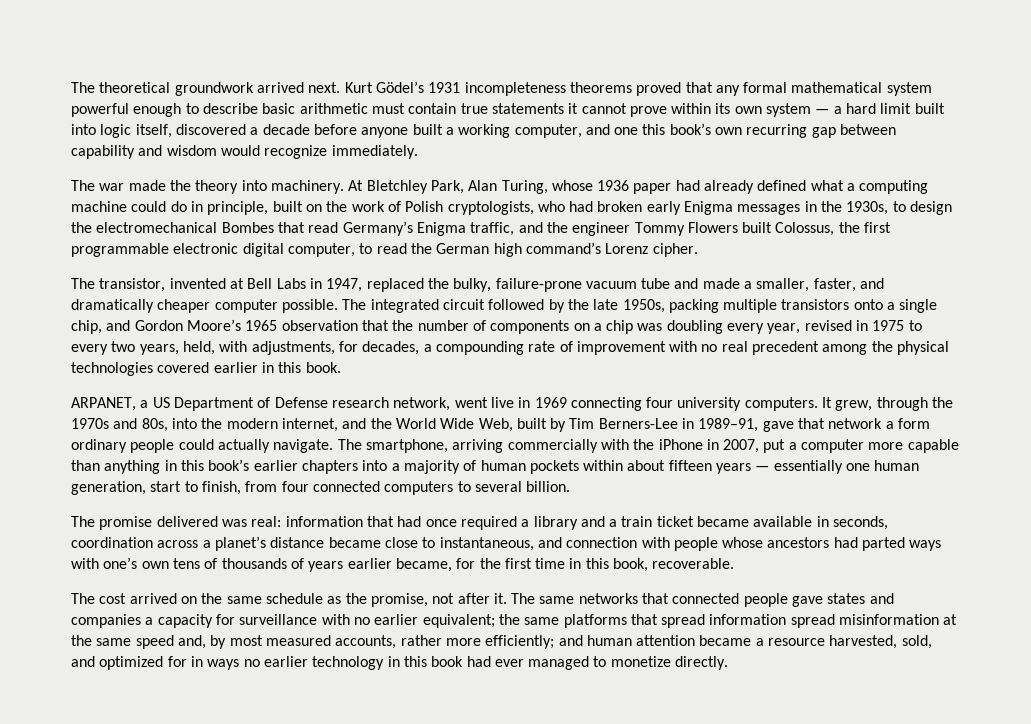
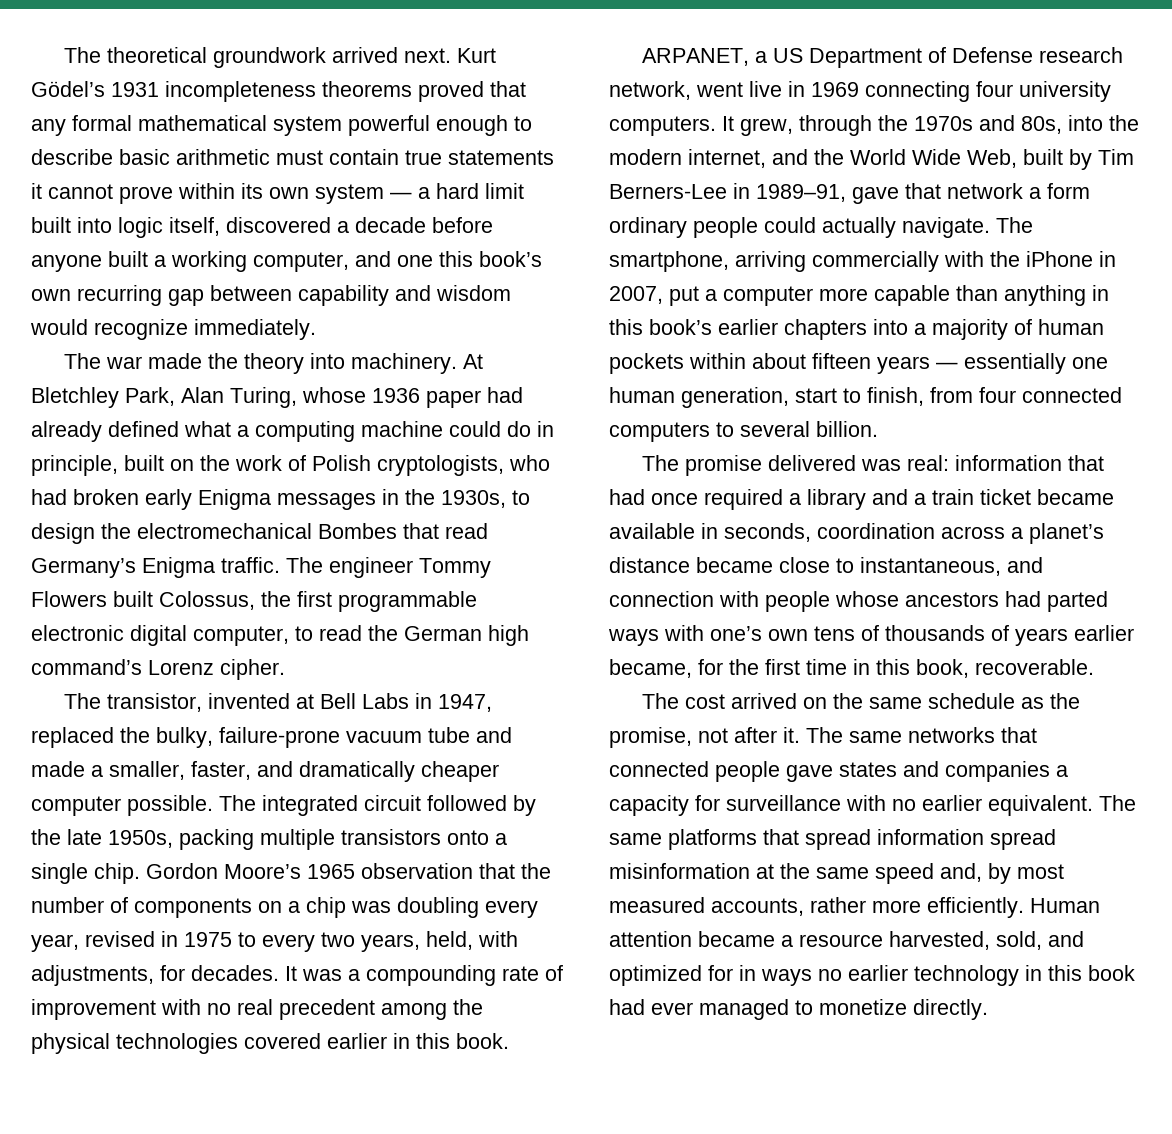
[470,222,568,236] traffic, and the -> [221,557,323,573] traffic. The
[71,320,131,334] chip, and -> [94,863,140,884] chip.
[362,341,420,355] decades, -> [191,965,342,981] decades. It was
[422,614,520,628] equivalent; the -> [988,795,1136,816] equivalent. The
[485,635,632,649] efficiently; and human -> [927,897,1100,918] efficiently. Human

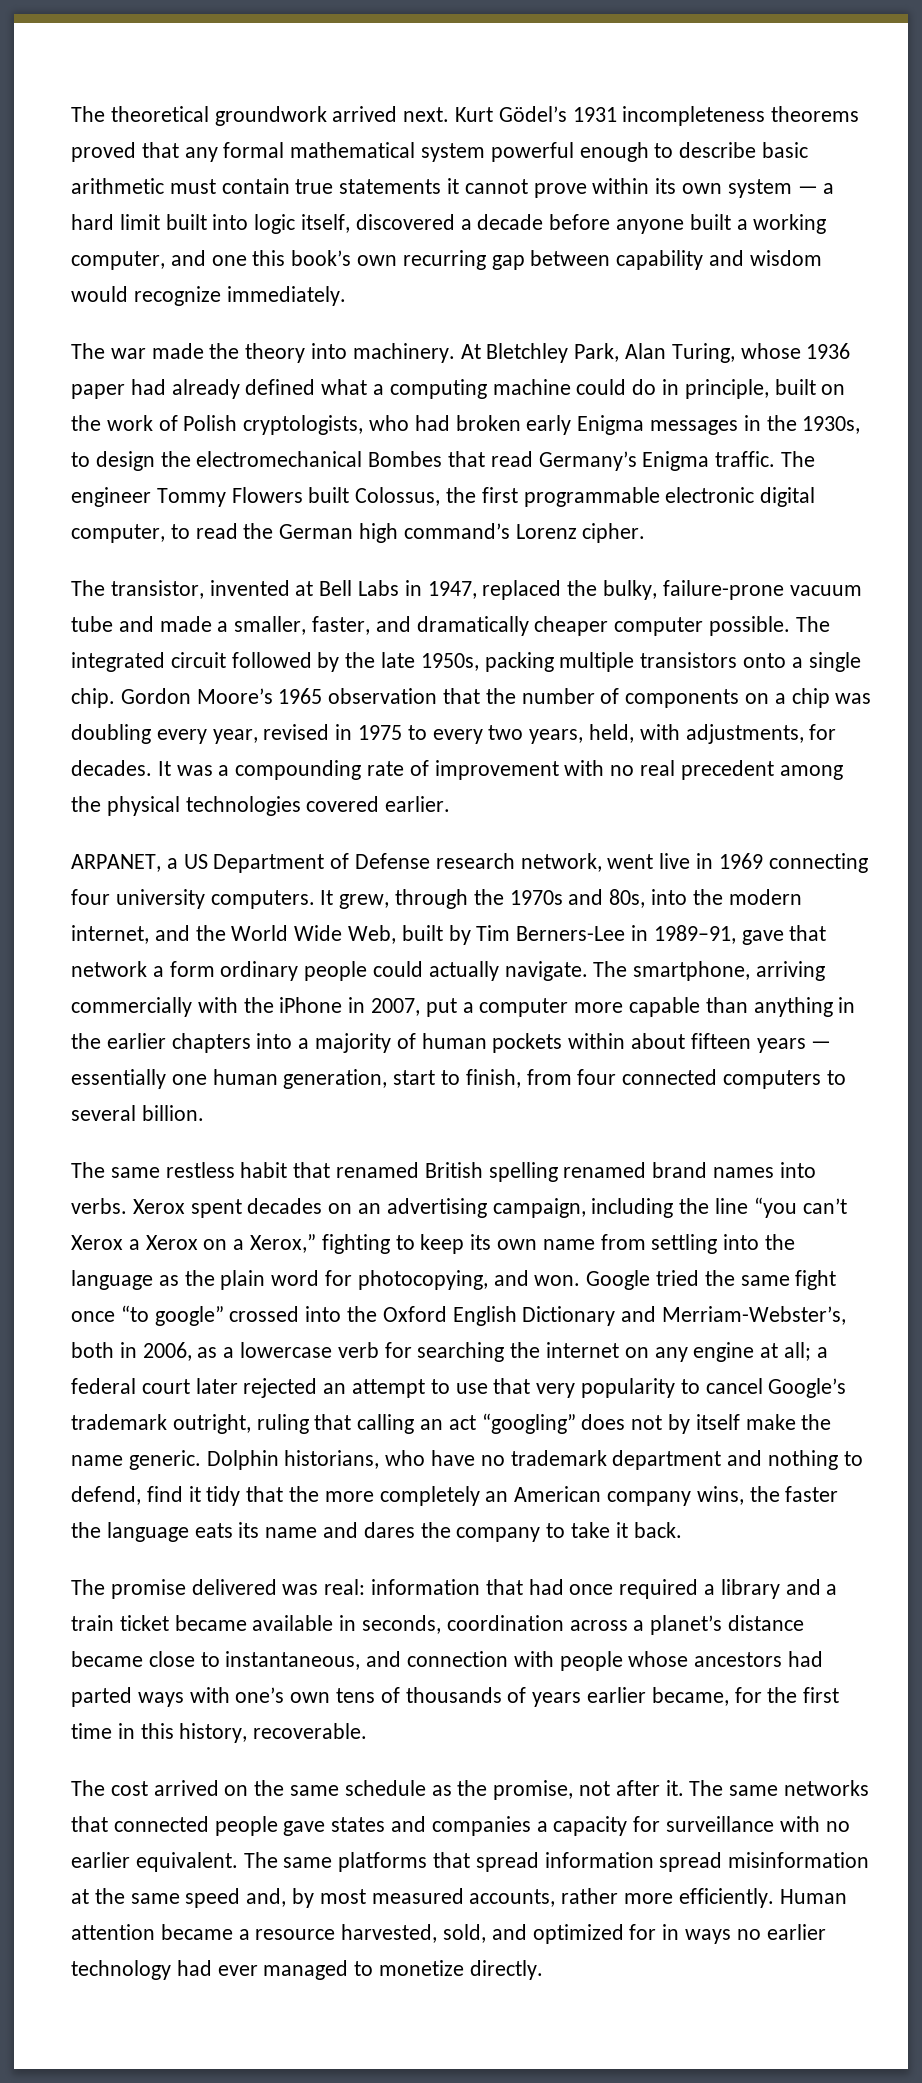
[327,1033,509,1049] earlier in this book. -> [385,796,451,812] earlier.
[609,319,712,335] this book’s -> [71,1033,101,1049] the
(878, 429) none -> [71,1162,816,1182] [71,1197,847,1218] [71,1234,796,1254] [71,1270,837,1290] [71,1305,847,1326] [71,1342,828,1362] [71,1378,847,1398] [71,1413,832,1434] [71,1450,863,1470] [71,1486,839,1506] [71,1522,682,1542] // The same restless habit that renamed British spelling renamed brand names into verbs. Xerox spent decades on an advertising campaign, including the line “you can’t Xerox a Xerox on a Xerox,” fighting to keep its own name from settling into the language as the plain word for photocopying, and won. Google tried the same fight once “to google” crossed into the Oxford English Dictionary and Merriam-Webster’s, both in 2006, as a lowercase verb for searching the internet on any engine at all; a federal court later rejected an attempt to use that very popularity to cancel Google’s trademark outright, ruling that calling an act “googling” does not by itself make the name generic. Dolphin historians, who have no trademark department and nothing to defend, find it tidy that the more completely an American company wins, the faster the language eats its name and dares the company to take it back.
[916,659,969,678] book, -> [179,1723,248,1743] history,
[1025,965,1135,981] in this book -> (171, 1970) none

